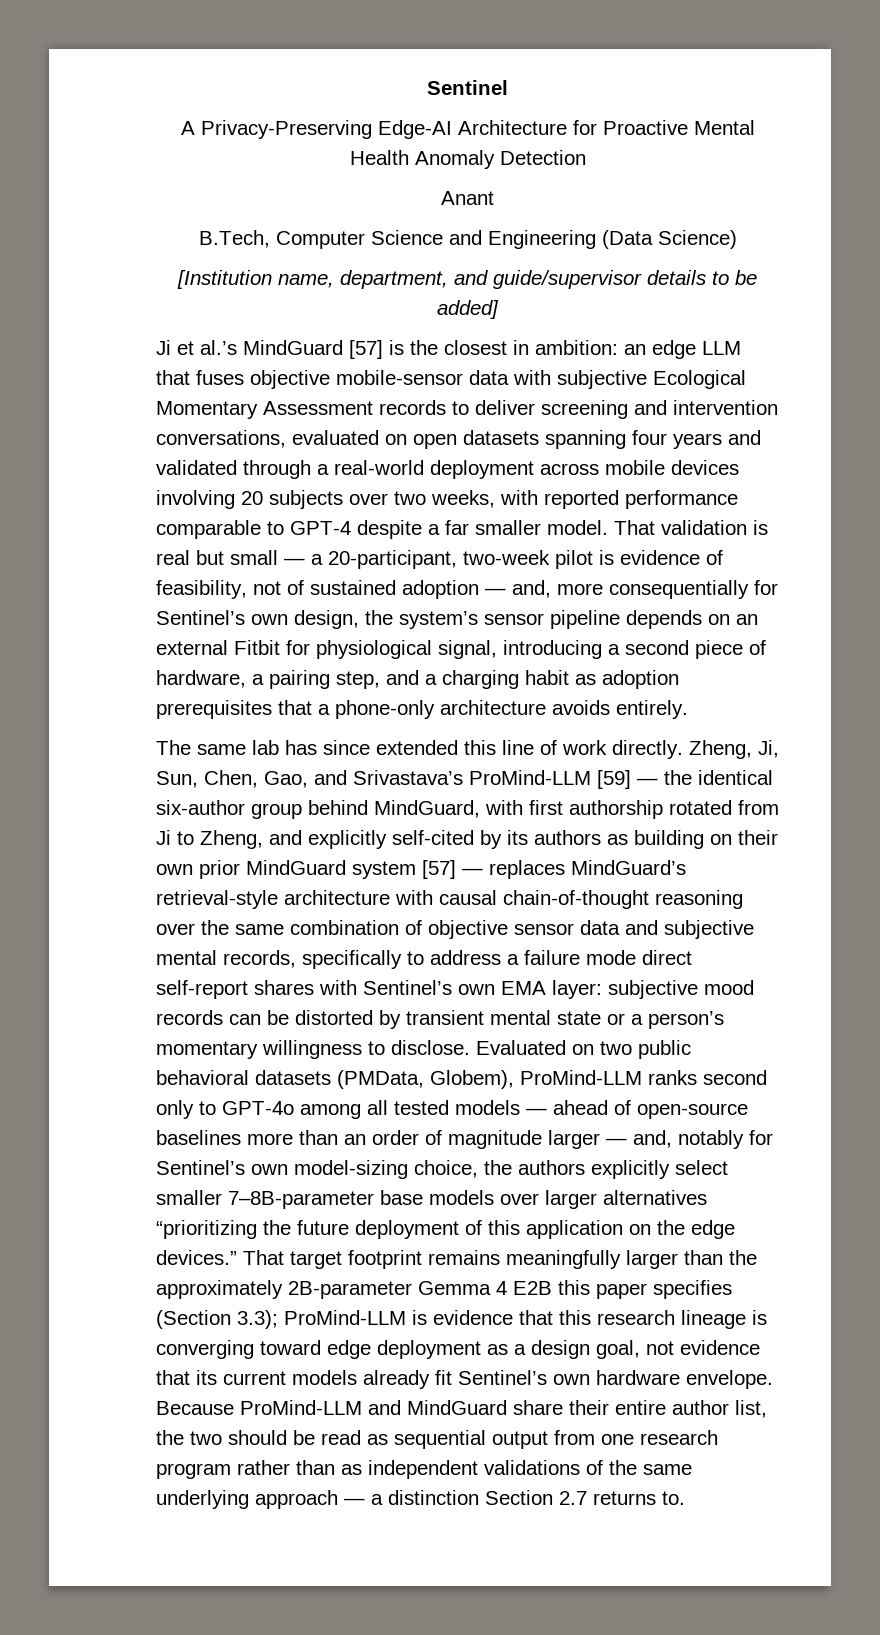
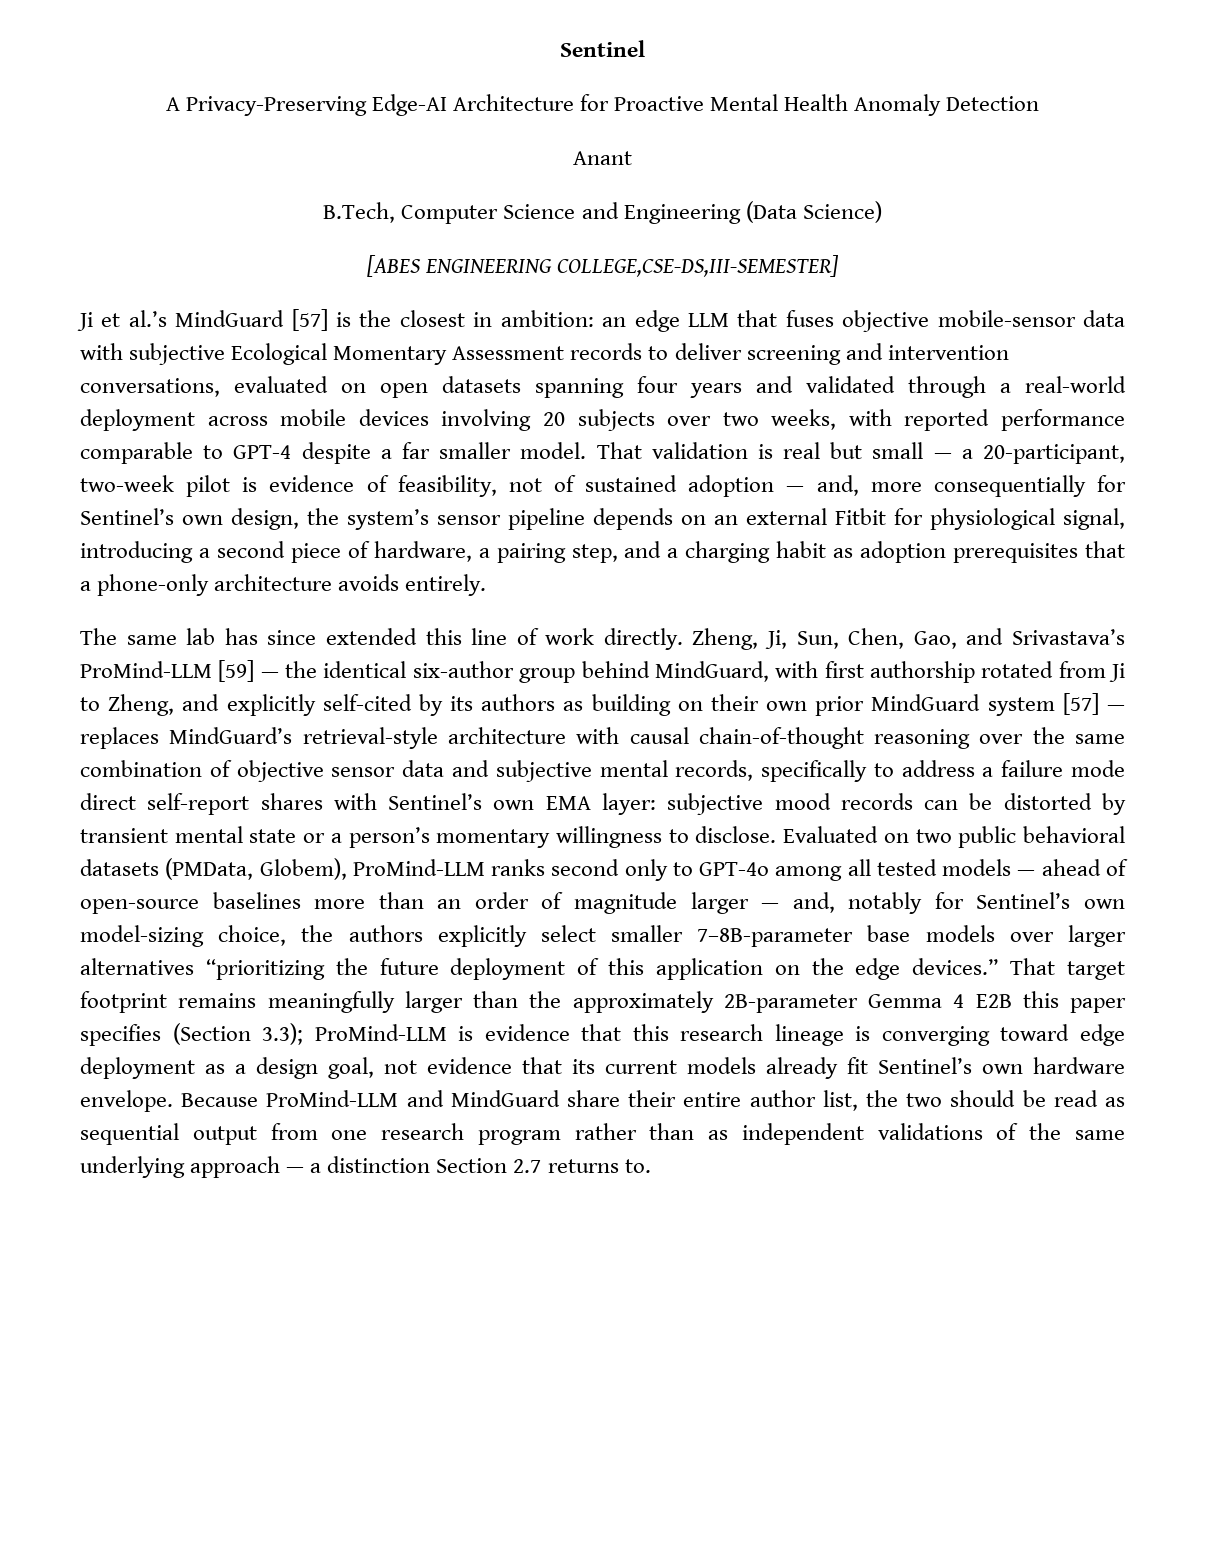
[177,270,757,289] [437,300,499,319] [Institution name, department, and guide/supervisor details to be added] -> [366,255,840,277] [ABES ENGINEERING COLLEGE,CSE-DS,III-SEMESTER]

